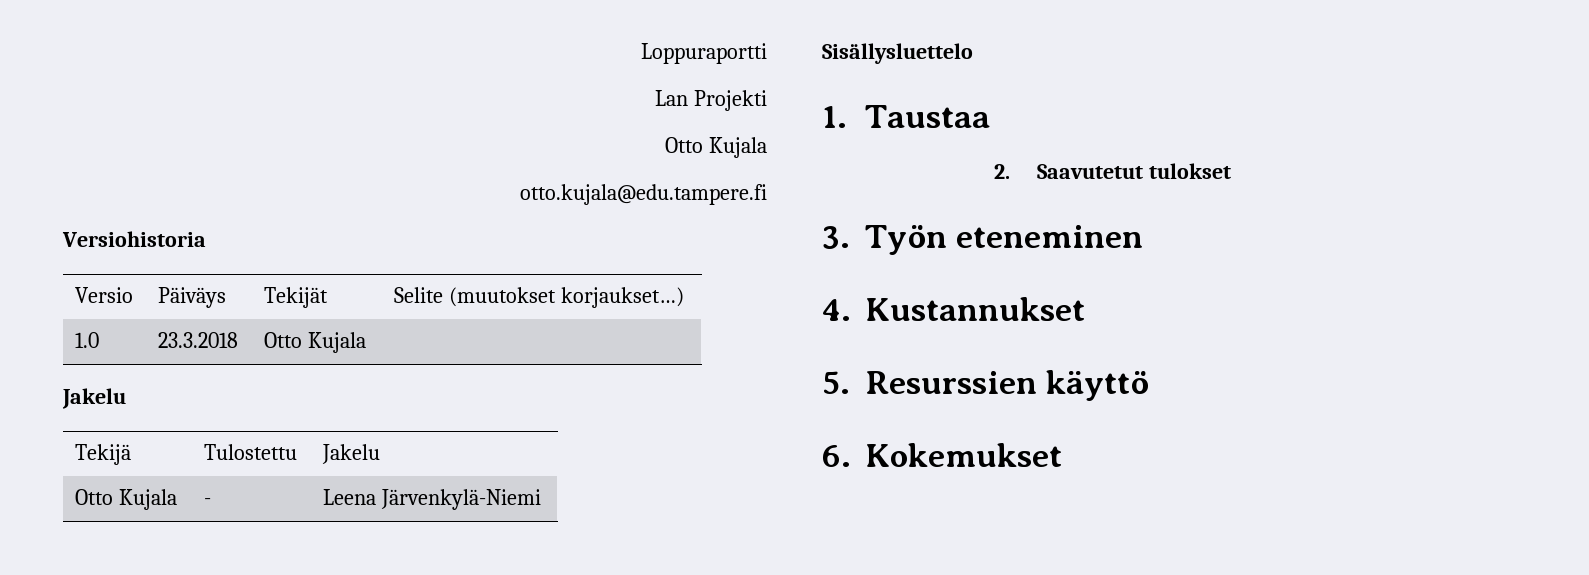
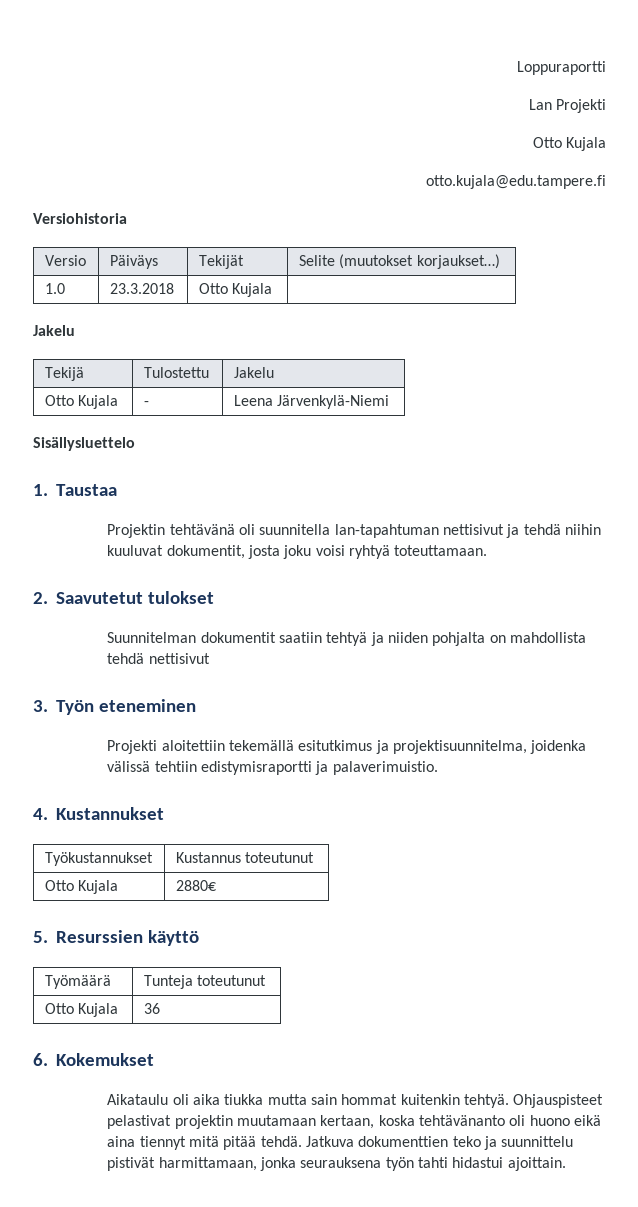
[994,163,1232,179] [822,225,1144,255] [822,297,1086,321] [822,370,1150,401] [822,443,1063,467] 2. Saavutetut tulokset // 3. Työn eteneminen // 4. Kustannukset // 5. Resurssien käyttö // 6. Kokemukset -> [107,524,601,538] [107,545,488,559] [33,591,214,604] [107,632,586,646] [107,653,210,664] [33,699,196,715] [107,740,587,754] [107,761,438,775] [33,807,164,820] [44,852,153,866] [175,852,315,863] [44,880,119,894] [175,880,216,891] [33,930,199,946] [44,975,111,989] [143,975,267,989] [44,1003,119,1017] [143,1003,160,1014] [33,1053,154,1066] [107,1094,604,1108] [107,1115,601,1129] [107,1136,574,1150] [107,1157,566,1171] Projektin tehtävänä oli suunnitella lan-tapahtuman nettisivut ja tehdä niihin kuuluvat dokumentit, josta joku voisi ryhtyä toteuttamaan. // 2. Saavutetut tulokset // Suunnitelman dokumentit saatiin tehtyä ja niiden pohjalta on mahdollista tehdä nettisivut // 3. Työn eteneminen // Projekti aloitettiin tekemällä esitutkimus ja projektisuunnitelma, joidenka välissä tehtiin edistymisraportti ja palaverimuistio. // 4. Kustannukset // Työkustannukset | Kustannus toteutunut // Otto Kujala | 2880€ // 5. Resurssien käyttö // Työmäärä | Tunteja toteutunut // Otto Kujala | 36 // 6. Kokemukset // Aikataulu oli aika tiukka mutta sain hommat kuitenkin tehtyä. Ohjauspisteet pelastivat projektin muutamaan kertaan, koska tehtävänanto oli huono eikä aina tiennyt mitä pitää tehdä. Jatkuva dokumenttien teko ja suunnittelu pistivät harmittamaan, jonka seurauksena työn tahti hidastui ajoittain.

